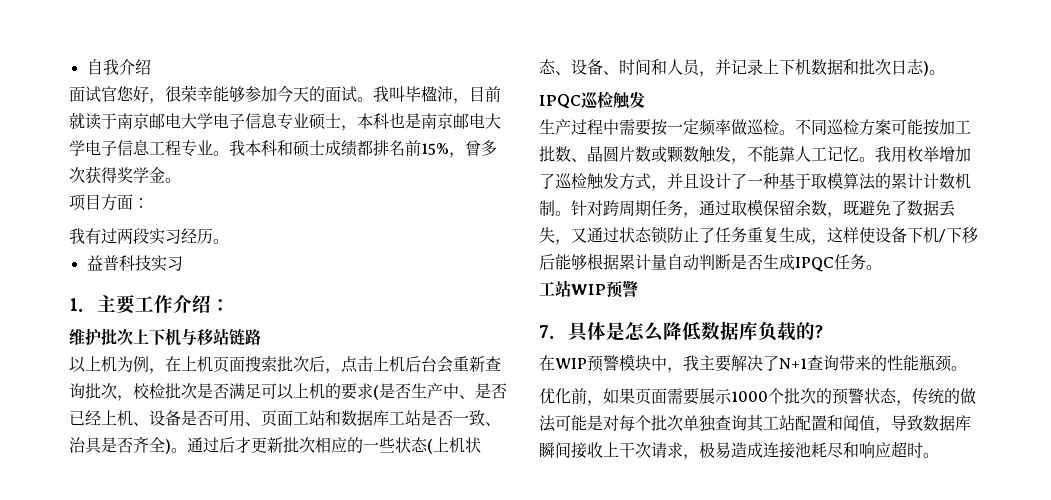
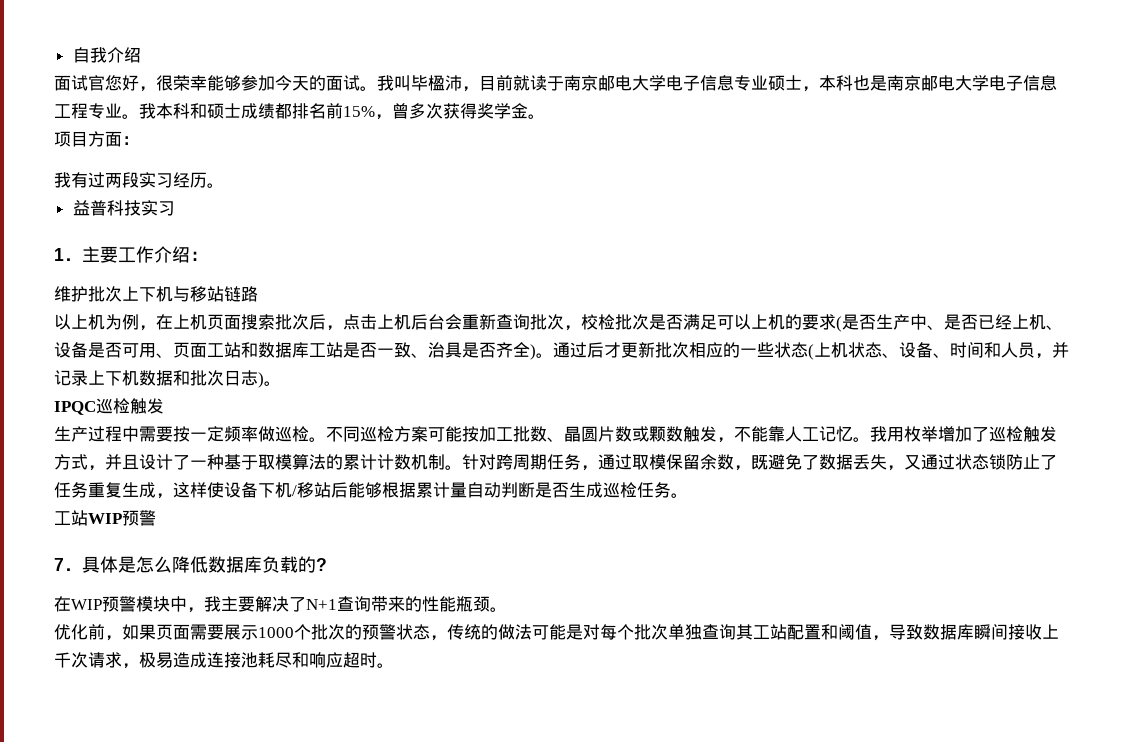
[946,227,978,243] 下移 -> [297,482,331,498] 移站
[795,257,834,272] IPQC -> [603,482,637,498] 巡检
[843,415,859,431] 闻 -> [838,624,855,640] 阈
[619,442,635,458] 干 -> [54,652,71,668] 千

